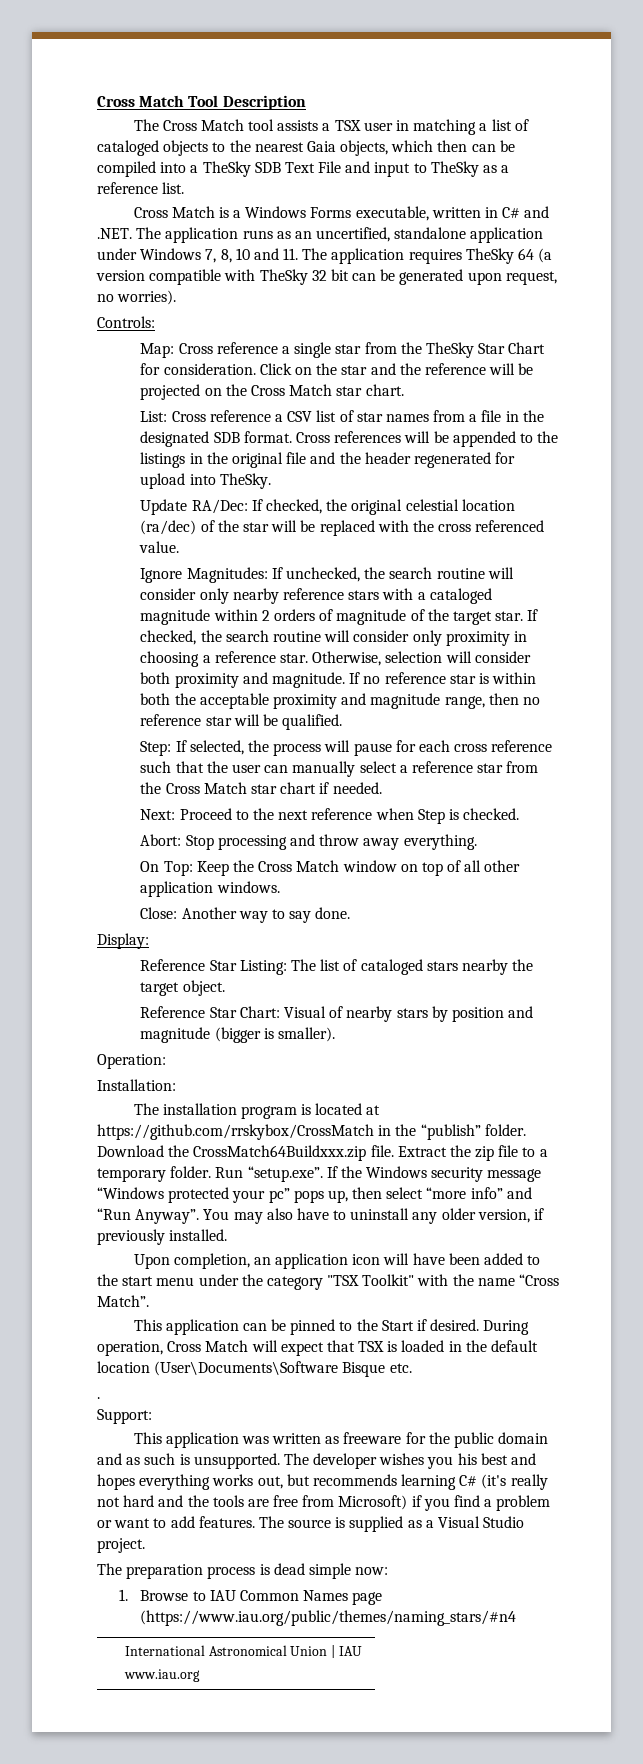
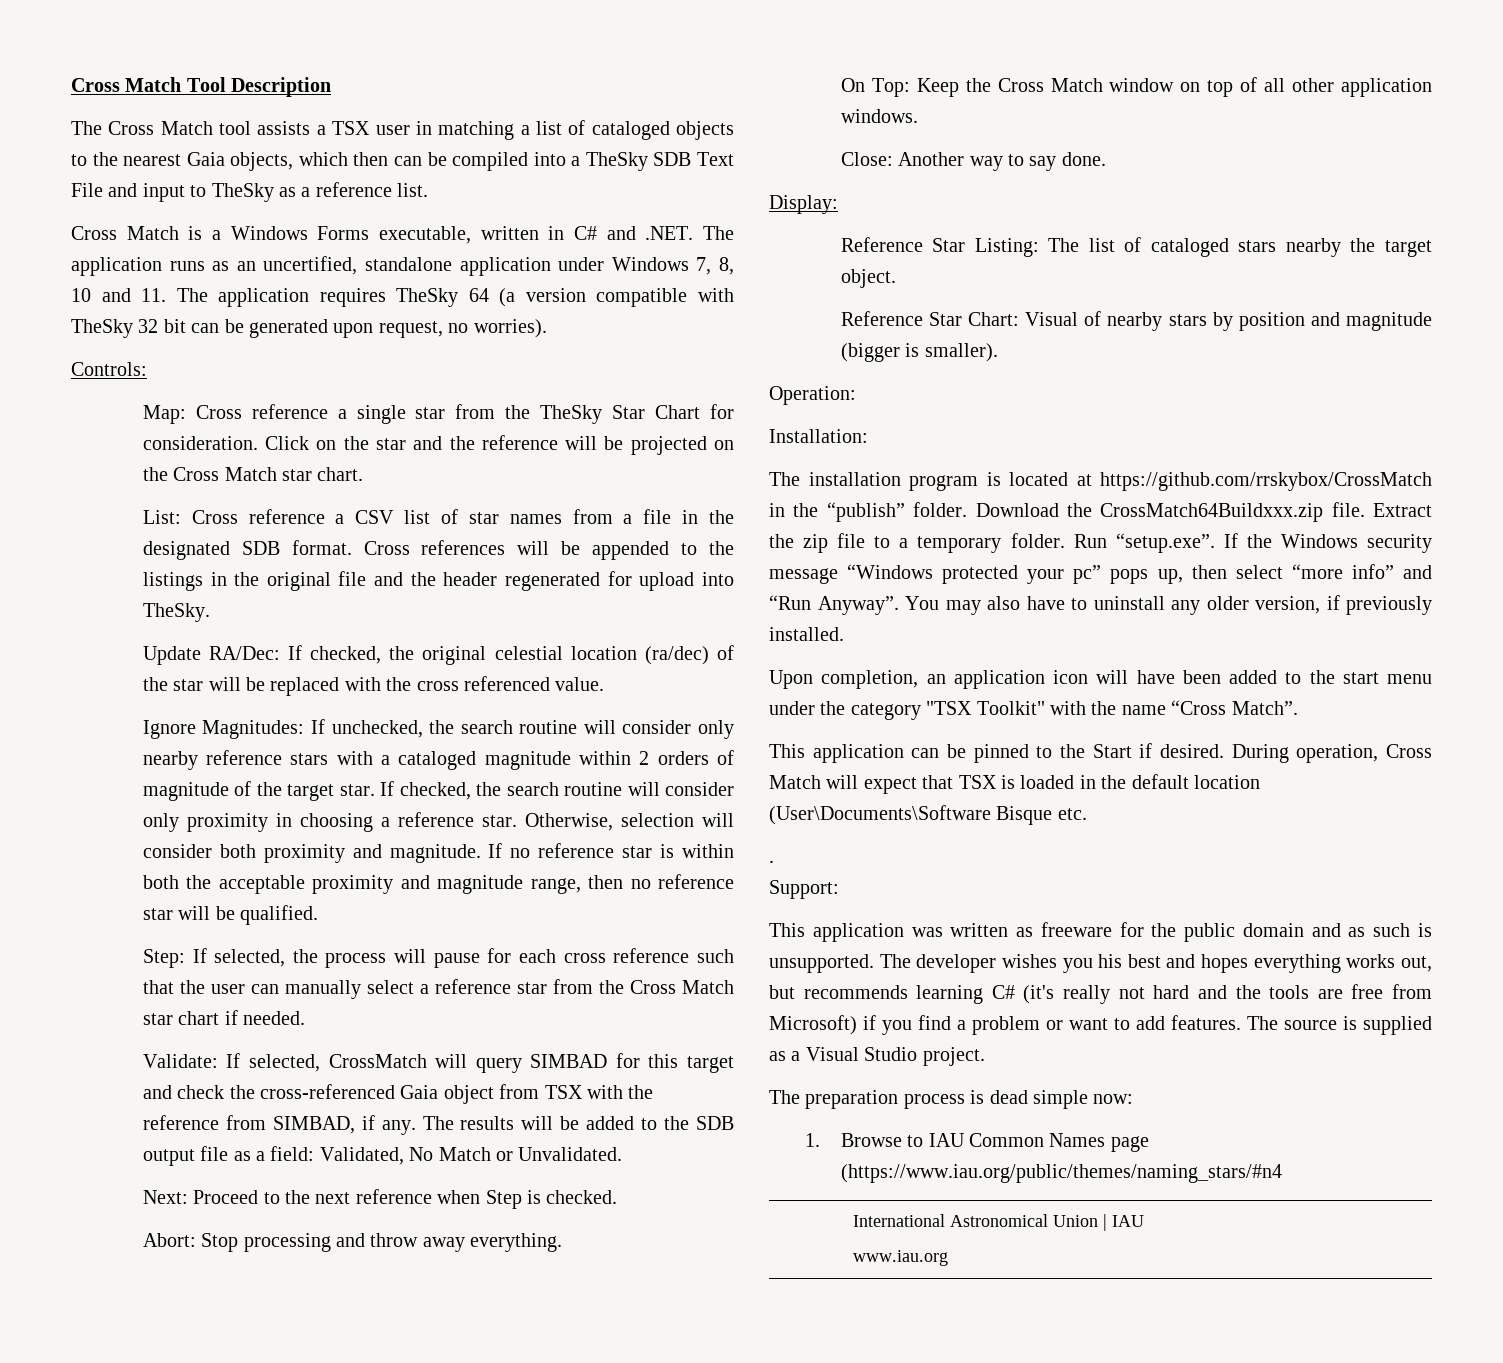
(382, 788) none -> [142,1053,734,1073] [142,1084,654,1104] [142,1115,735,1135] [142,1146,623,1166] // Validate: If selected, CrossMatch will query SIMBAD for this target and check the cross-referenced Gaia object from TSX with the reference from SIMBAD, if any. The results will be added to the SDB output file as a field: Validated, No Match or Unvalidated.

